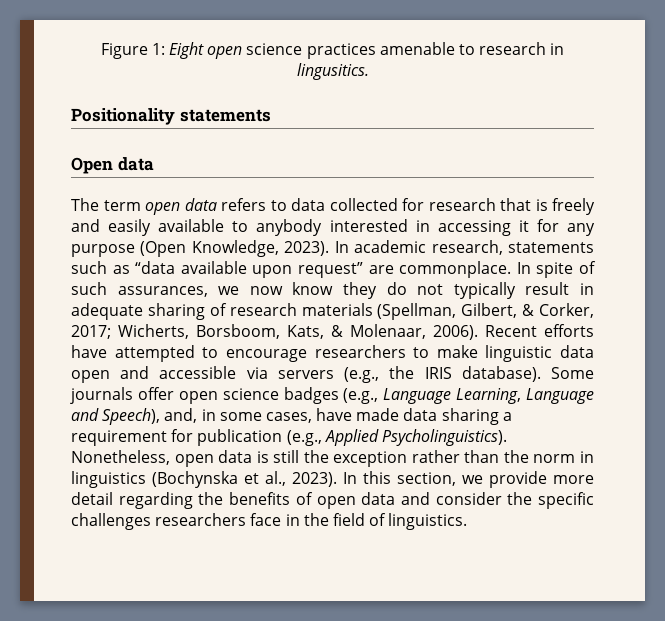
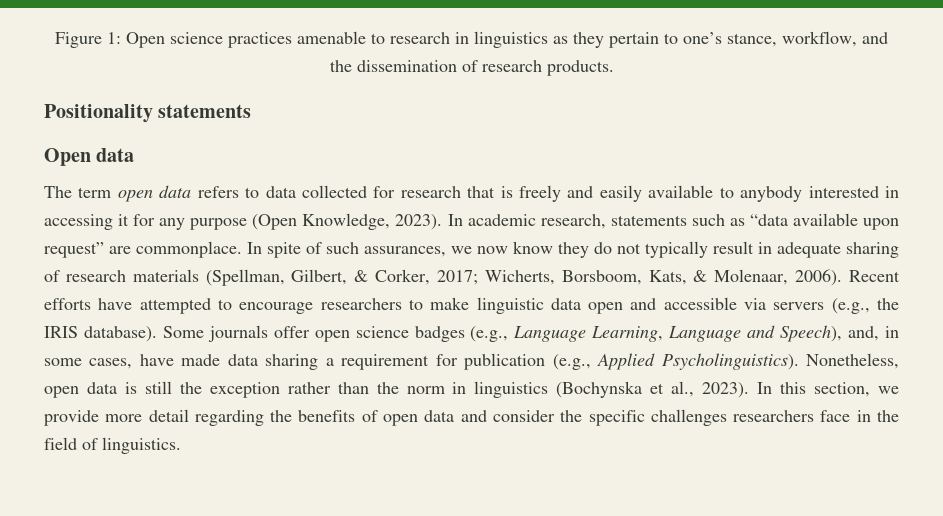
[169,42,243,59] Eight open -> [126,32,165,48] Open
[296,63,369,80] lingusitics. -> [474,31,888,48] [329,60,614,76] linguistics as they pertain to one’s stance, workflow, and the dissemination of research products.

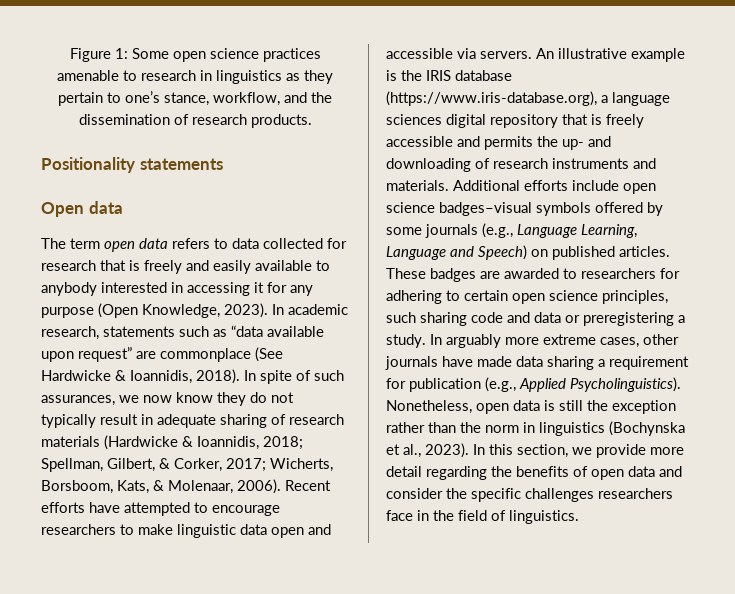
[126,32,165,48] Open -> [131,48,206,62] Some open
[136,241,242,258] commonplace. -> [160,347,283,362] [41,369,240,384] commonplace (See Hardwicke & Ioannidis, 2018).
[205,269,285,286] (Spellman, -> [104,435,303,450] [41,458,103,472] (Hardwicke & Ioannidis, 2018; Spellman,
[773,298,899,314] [44,325,465,342] servers (e.g., the IRIS database). Some journals offer open science badges -> [480,48,685,62] [386,70,512,81] [386,91,670,106] [386,114,644,128] [386,136,611,150] [386,158,656,172] [386,180,656,194] [386,202,663,216] [386,224,478,238] servers. An illustrative example is the IRIS database (https://www.iris-database.org), a language sciences digital repository that is freely accessible and permits the up- and downloading of research instruments and materials. Additional efforts include open science badges–visual symbols offered by some journals
[780,325,899,342] [44,358,133,369] Speech), and, in some cases, -> [478,245,670,260] [386,268,680,282] [386,290,668,304] [386,312,685,326] [386,334,679,348] [385,356,438,370] Speech) on published articles. These badges are awarded to researchers for adhering to certain open science principles, such sharing code and data or preregistering a study. In arguably more extreme cases, other journals

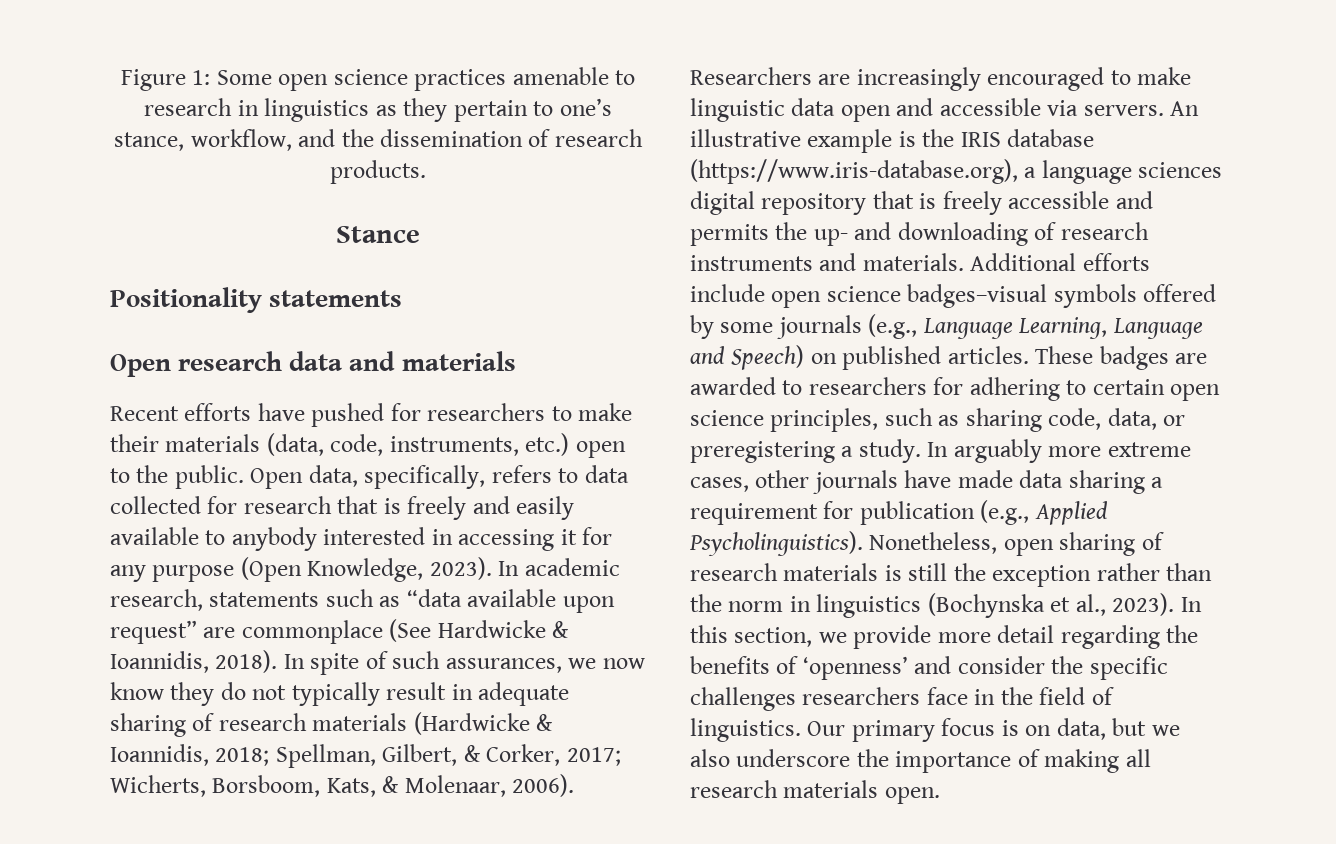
(312, 121) none -> [336,226,420,243] // Stance
[88,201,123,214] [41,238,168,252] data // The term open data -> [178,351,516,371] [110,403,633,427] [110,433,626,458] [110,465,486,489] research data and materials // Recent efforts have pushed for researchers to make their materials (data, code, instruments, etc.) open to the public. Open data, specifically,
[285,480,331,491] [41,502,280,516] [41,524,116,535] Recent efforts have attempted to encourage researchers -> [690,67,1105,91] Researchers are increasingly encouraged
[420,312,561,326] sharing code and data -> [938,408,1157,432] as sharing code, data,
[513,400,540,411] data -> [1059,532,1164,556] [690,563,879,581] sharing of research materials
[591,466,655,480] open data -> [802,656,908,680] ‘openness’
(579, 517) none -> [807,718,1180,742] [690,749,1151,773] [690,780,940,804] Our primary focus is on data, but we also underscore the importance of making all research materials open.

